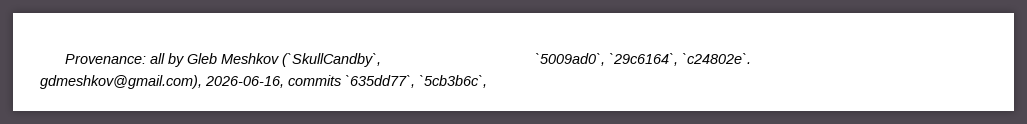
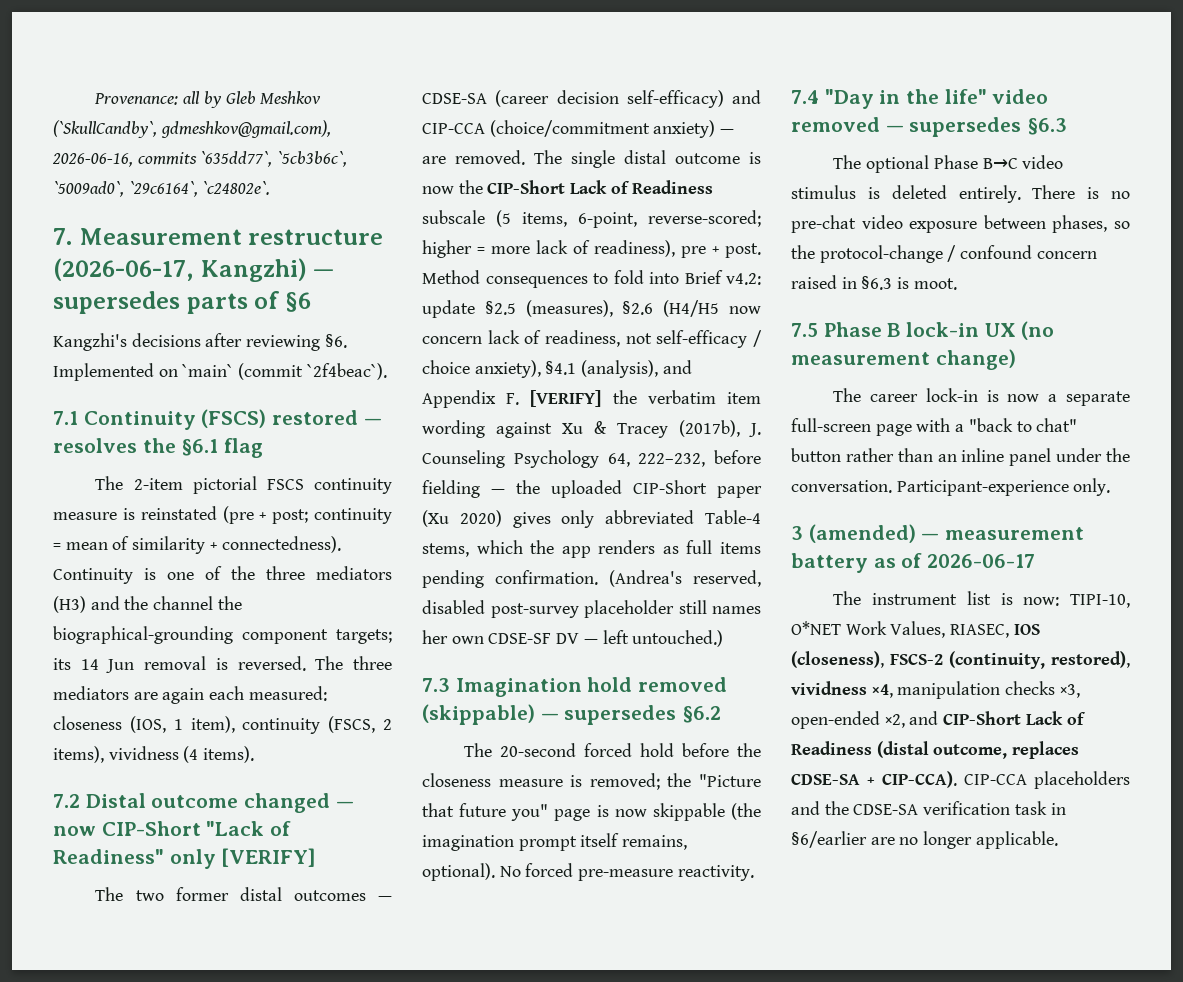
(751, 58) none -> [53,228,384,245] [53,258,335,282] [53,291,311,314] [53,333,347,351] [53,363,387,381] [53,409,382,430] [53,438,264,458] [95,476,393,494] [53,506,392,524] [53,536,341,554] [53,566,392,584] [53,596,242,613] [53,626,392,644] [53,656,392,673] [53,686,327,704] [53,716,392,734] [53,746,255,763] [53,793,354,813] [53,821,292,836] [53,848,317,869] [95,887,392,901] [422,90,761,108] [422,120,735,138] [422,150,761,168] [422,180,713,194] [422,210,761,228] [422,240,761,258] [422,270,761,288] [422,300,761,318] [422,330,762,348] [422,360,692,378] [422,390,761,408] [422,420,761,438] [422,450,761,468] [422,480,762,498] [422,510,761,528] [422,540,761,558] [422,570,761,588] [422,600,761,618] [422,630,724,647] [422,677,727,697] [422,704,722,725] [464,743,761,757] [422,773,761,790] [422,803,761,821] [422,833,688,851] [422,863,754,881] [791,89,1049,109] [791,117,1068,137] [833,155,1064,173] [791,185,1130,203] [791,215,1130,233] [791,245,1097,263] [791,275,957,290] [791,321,1055,340] [791,349,1016,370] [833,388,1130,406] [791,418,1078,436] [791,448,1130,466] [791,478,1111,496] [791,524,1085,543] [791,553,1036,573] [833,591,1130,608] [791,621,1040,638] [791,651,1130,669] [791,681,1080,699] [791,711,1086,729] [791,741,1080,759] [791,771,1130,789] [791,801,1066,815] [791,831,1058,849] // 7. Measurement restructure (2026-06-17, Kangzhi) — supersedes parts of §6 // Kangzhi's decisions after reviewing §6. Implemented on `main` (commit `2f4beac`). // 7.1 Continuity (FSCS) restored — resolves the §6.1 flag // The 2-item pictorial FSCS continuity measure is reinstated (pre + post; continuity = mean of similarity + connectedness). Continuity is one of the three mediators (H3) and the channel the biographical-grounding component targets; its 14 Jun removal is reversed. The three mediators are again each measured: closeness (IOS, 1 item), continuity (FSCS, 2 items), vividness (4 items). // 7.2 Distal outcome changed — now CIP-Short "Lack of Readiness" only [VERIFY] // The two former distal outcomes — CDSE-SA (career decision self-efficacy) and CIP-CCA (choice/commitment anxiety) — are removed. The single distal outcome is now the CIP-Short Lack of Readiness subscale (5 items, 6-point, reverse-scored; higher = more lack of readiness), pre + post. Method consequences to fold into Brief v4.2: update §2.5 (measures), §2.6 (H4/H5 now concern lack of readiness, not self-efficacy / choice anxiety), §4.1 (analysis), and Appendix F. [VERIFY] the verbatim item wording against Xu & Tracey (2017b), J. Counseling Psychology 64, 222–232, before fielding — the uploaded CIP-Short paper (Xu 2020) gives only abbreviated Table-4 stems, which the app renders as full items pending confirmation. (Andrea's reserved, disabled post-survey placeholder still names her own CDSE-SF DV — left untouched.) // 7.3 Imagination hold removed (skippable) — supersedes §6.2 // The 20-second forced hold before the closeness measure is removed; the "Picture that future you" page is now skippable (the imagination prompt itself remains, optional). No forced pre-measure reactivity. // 7.4 "Day in the life" video removed — supersedes §6.3 // The optional Phase B→C video stimulus is deleted entirely. There is no pre-chat video exposure between phases, so the protocol-change / confound concern raised in §6.3 is moot. // 7.5 Phase B lock-in UX (no measurement change) // The career lock-in is now a separate full-screen page with a "back to chat" button rather than an inline panel under the conversation. Participant-experience only. // 3 (amended) — measurement battery as of 2026-06-17 // The instrument list is now: TIPI-10, O*NET Work Values, RIASEC, IOS (closeness), FSCS-2 (continuity, restored), vividness ×4, manipulation checks ×3, open-ended ×2, and CIP-Short Lack of Readiness (distal outcome, replaces CDSE-SA + CIP-CCA). CIP-CCA placeholders and the CDSE-SA verification task in §6/earlier are no longer applicable.

